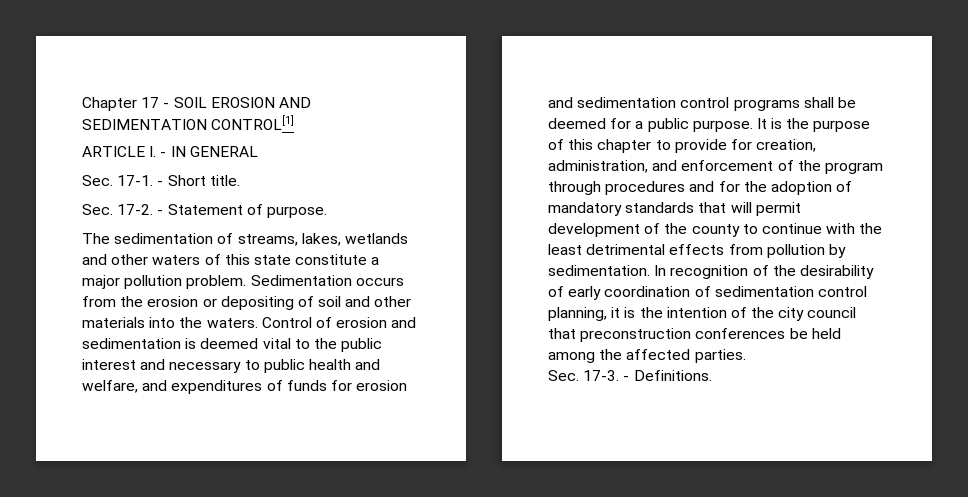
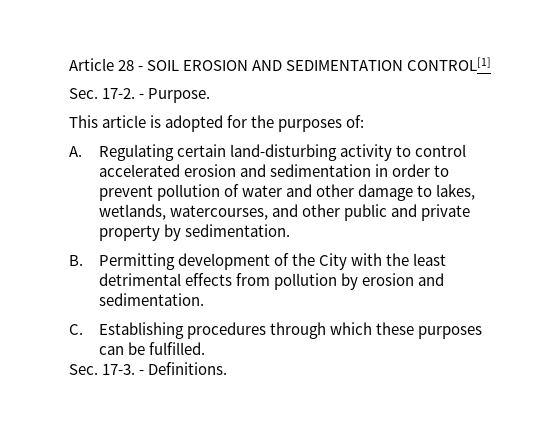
[82,97,160,111] Chapter 17 -> [69,58,135,71] Article 28
[82,146,258,157] [82,175,240,186] [82,204,327,218] [82,233,408,246] [82,254,380,265] [82,275,404,289] [82,296,412,310] [82,317,417,328] [82,338,383,352] [82,359,381,373] [82,380,408,394] [548,97,856,111] [548,118,871,132] [548,139,817,153] [548,160,883,174] [548,181,853,195] [548,202,801,216] [548,223,822,237] ARTICLE I. - IN GENERAL // Sec. 17-1. - Short title. // Sec. 17-2. - Statement of purpose. // The sedimentation of streams, lakes, wetlands and other waters of this state constitute a major pollution problem. Sedimentation occurs from the erosion or depositing of soil and other materials into the waters. Control of erosion and sedimentation is deemed vital to the public interest and necessary to public health and welfare, and expenditures of funds for erosion and sedimentation control programs shall be deemed for a public purpose. It is the purpose of this chapter to provide for creation, administration, and enforcement of the program through procedures and for the adoption of mandatory standards that will permit development of the county to continue -> [69,88,211,103] [69,115,365,132] [69,144,467,161] [98,164,450,177] [98,184,476,201] [98,204,471,221] [98,224,290,241] [69,253,348,270] Sec. 17-2. - Purpose. // This article is adopted for the purposes of: // A. Regulating certain land-disturbing activity to control accelerated erosion and sedimentation in order to prevent pollution of water and other damage to lakes, wetlands, watercourses, and other public and private property by sedimentation. // B. Permitting development of the City
[548,265,874,279] [548,286,867,300] [548,307,857,321] [548,328,841,342] [548,349,746,363] sedimentation. In recognition of the desirability of early coordination of sedimentation control planning, it is the intention of the city council that preconstruction conferences be held among the affected parties. -> [362,273,445,286] [98,293,204,306] [69,322,483,339] [98,342,205,355] erosion and sedimentation. // C. Establishing procedures through which these purposes can be fulfilled.

